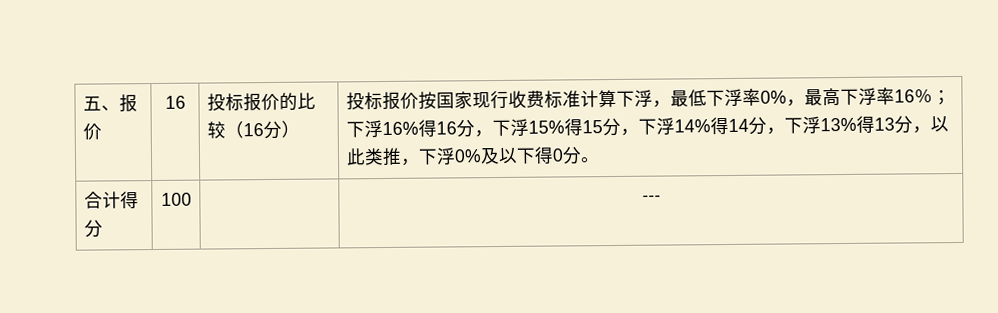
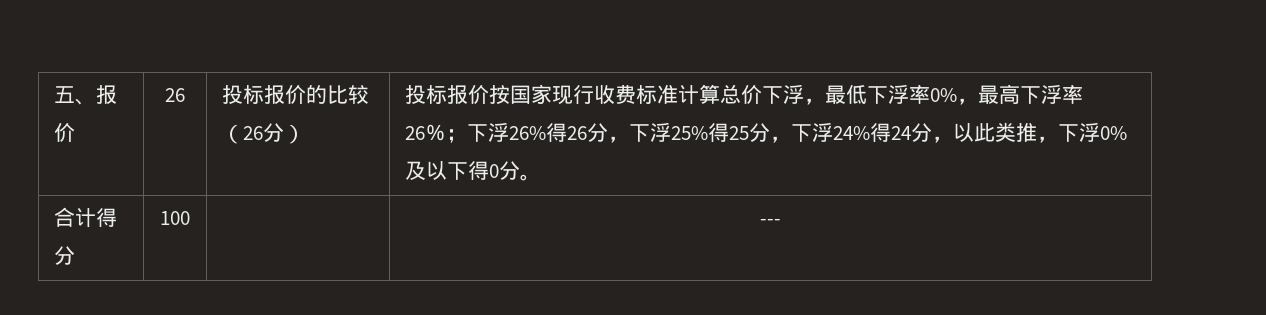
[164,95,186,109] 16 -> [165,88,185,102] 26
[242,123,264,137] 16 -> [243,126,264,140] 26
(617, 98) none -> [720,84,763,104] 总价
[893,89,915,103] 16 -> [405,126,426,140] 26
[381,115,895,138] 16%得16分，下浮15%得15分，下浮14%得14分，下浮13%得13 -> [509,122,912,143] 26%得26分，下浮25%得25分，下浮24%得24

